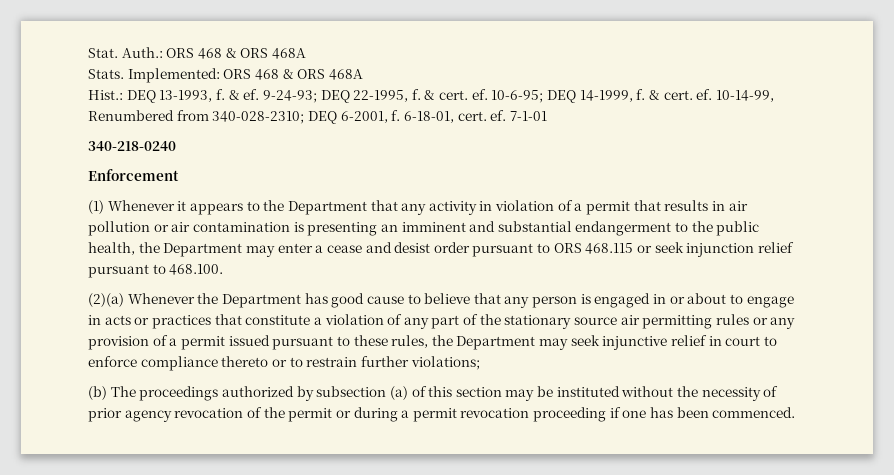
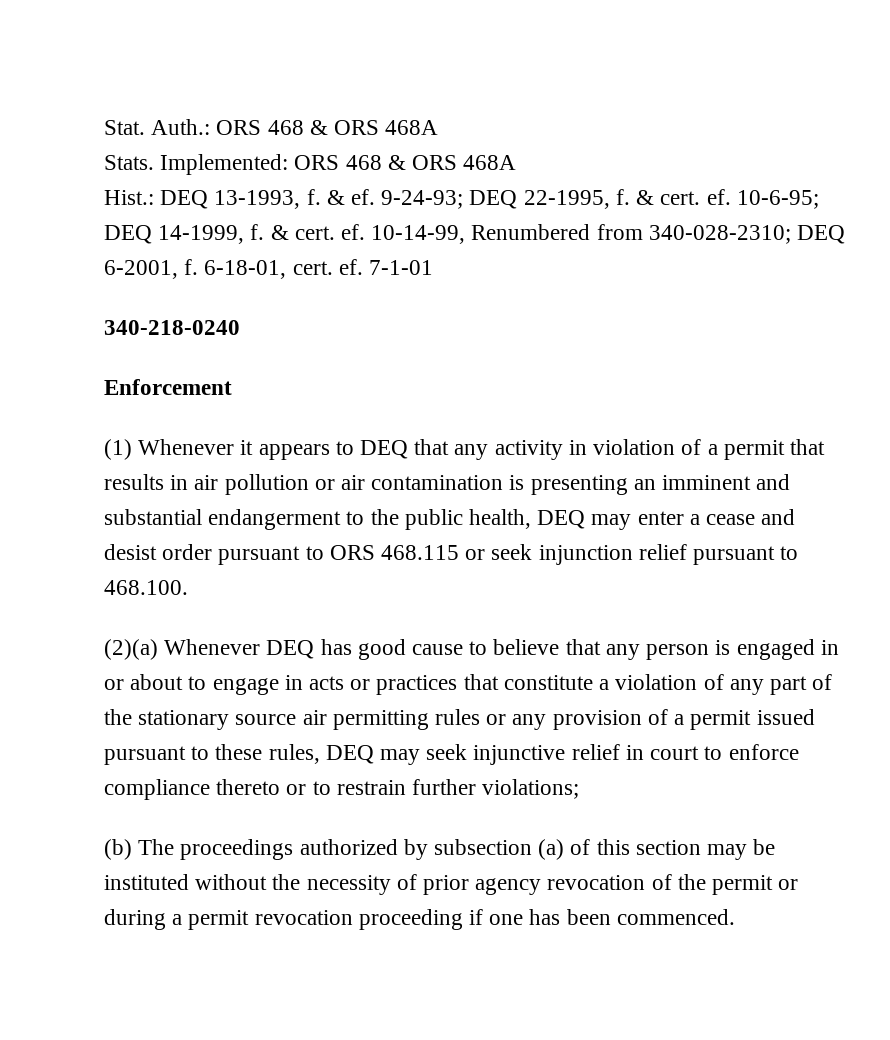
[263,200,367,215] the Department -> [360,440,409,459] DEQ
[138,242,243,257] the Department -> [537,510,586,529] DEQ
[197,293,301,308] the Department -> [266,640,315,659] DEQ
[431,335,536,350] the Department -> [325,745,374,764] DEQ

